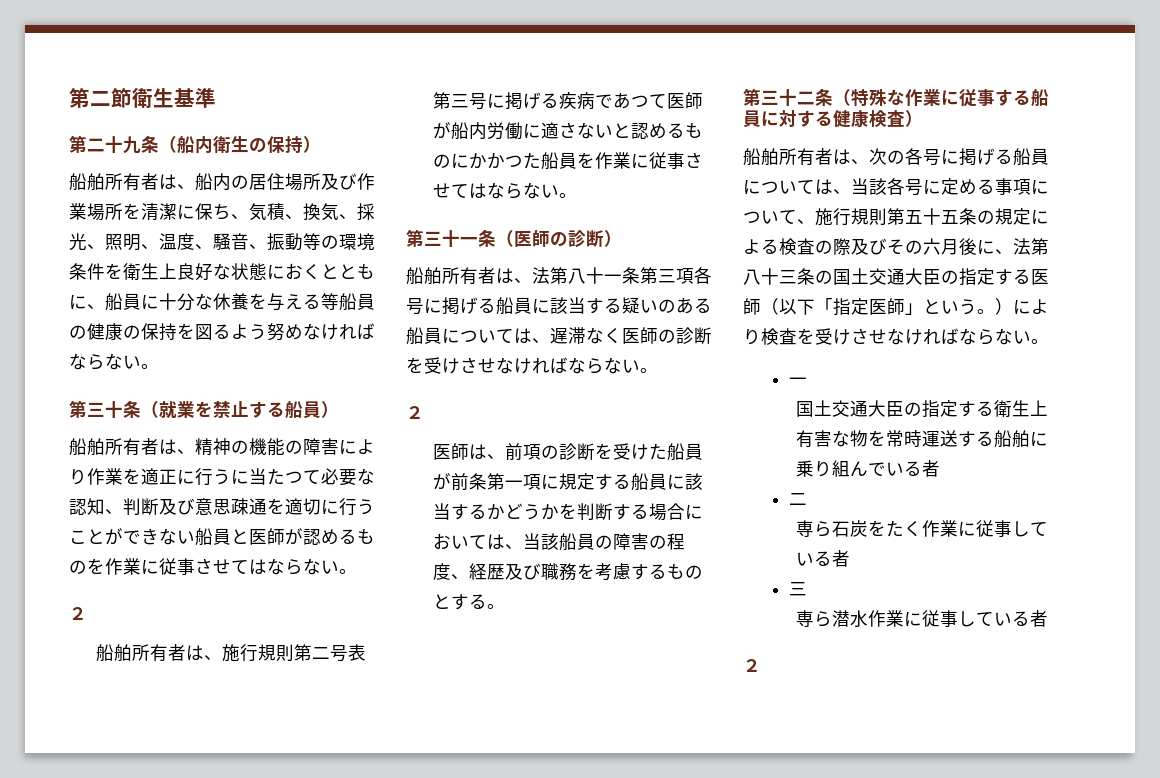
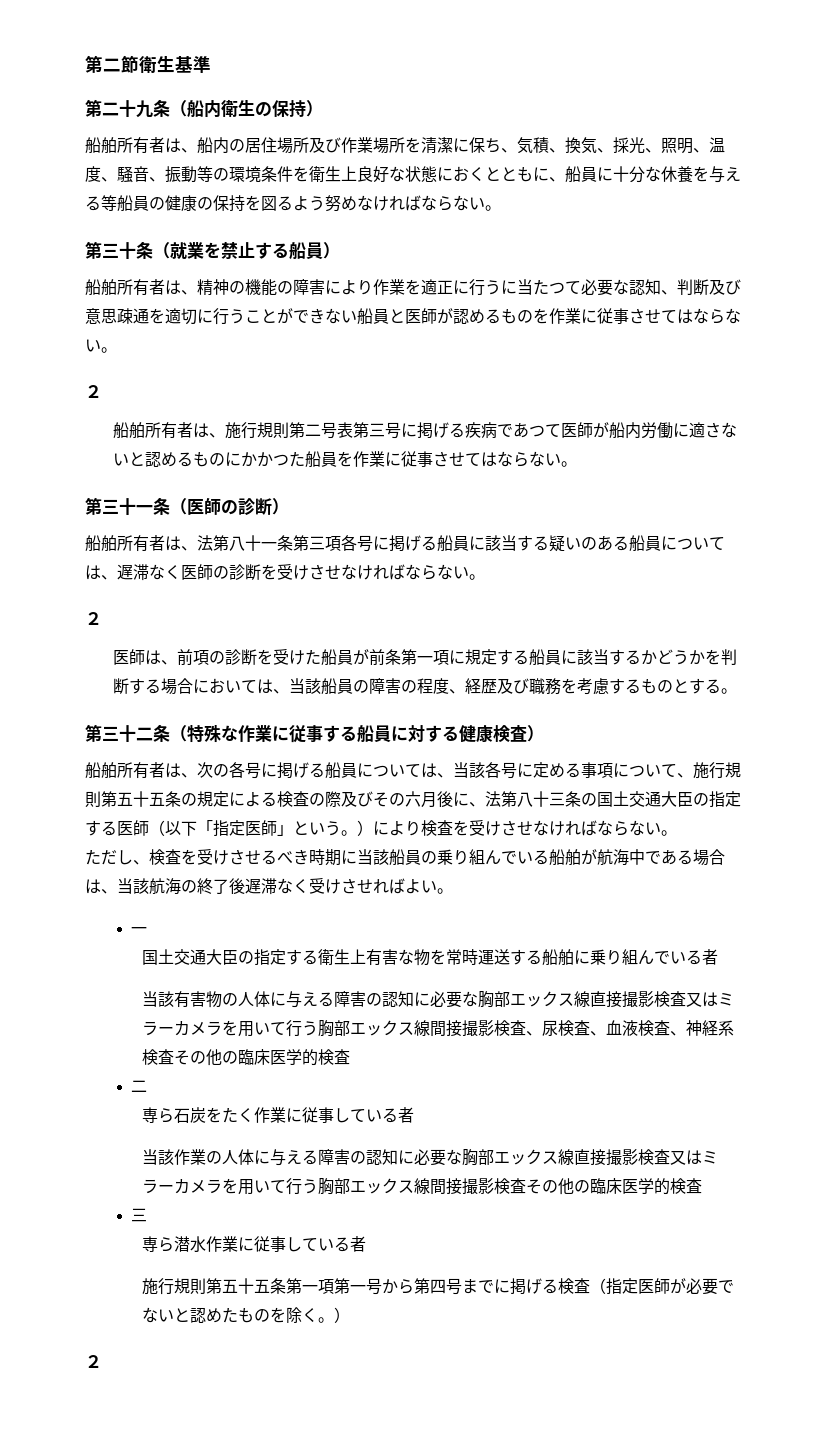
(1049, 341) none -> [85,849,725,866] [85,878,453,895] // ただし、検査を受けさせるべき時期に当該船員の乗り組んでいる船舶が航海中である場合は、当該航海の終了後遅滞なく受けさせればよい。
(941, 468) none -> [141,991,734,1008] [141,1020,734,1037] [141,1049,350,1066] // 当該有害物の人体に与える障害の認知に必要な胸部エックス線直接撮影検査又はミラーカメラを用いて行う胸部エックス線間接撮影検査、尿検査、血液検査、神経系検査その他の臨床医学的検査
(851, 558) none -> [141,1149,718,1166] [141,1178,702,1195] // 当該作業の人体に与える障害の認知に必要な胸部エックス線直接撮影検査又はミラーカメラを用いて行う胸部エックス線間接撮影検査その他の臨床医学的検査
(1049, 618) none -> [141,1278,734,1295] [141,1307,350,1323] // 施行規則第五十五条第一項第一号から第四号までに掲げる検査（指定医師が必要でないと認めたものを除く。）

